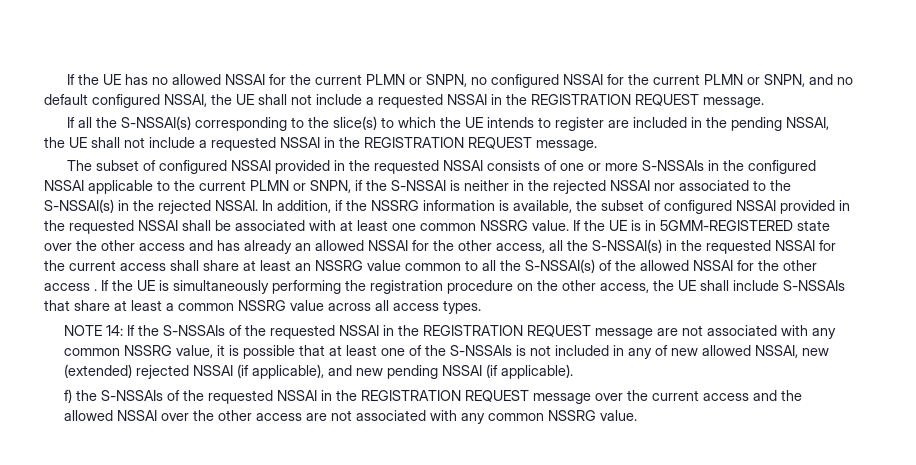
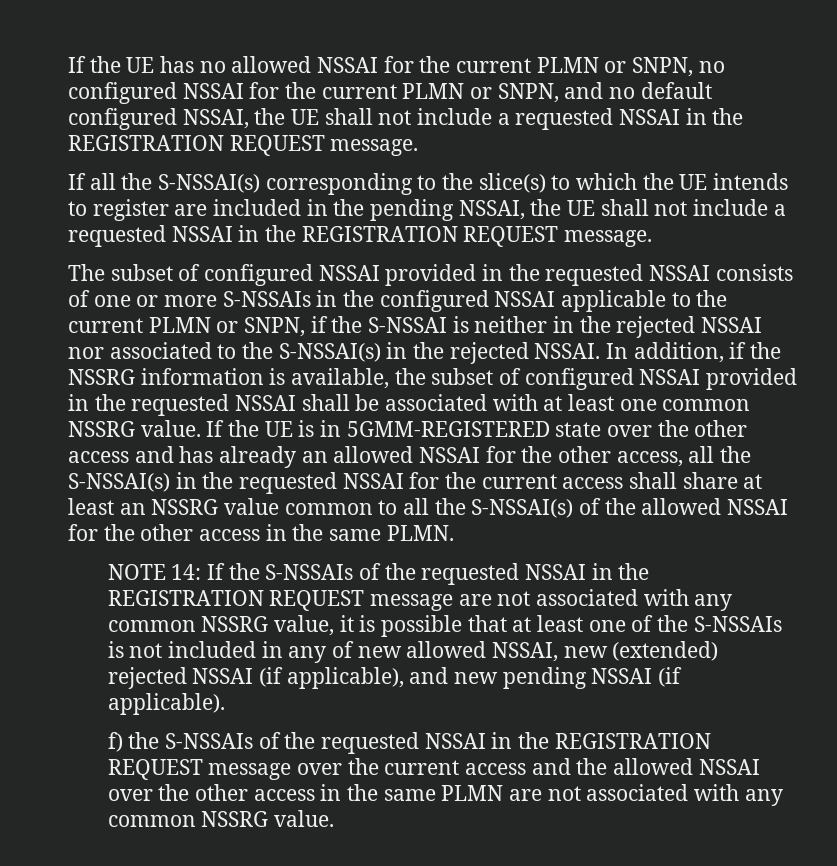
[94,280,845,294] [44,300,481,314] . If the UE is simultaneously performing the registration procedure on the other access, the UE shall include S-NSSAIs that share at least a common NSSRG value across all access types. -> [265,524,454,541] in the same PLMN.
(302, 417) none -> [320,784,504,801] in the same PLMN

